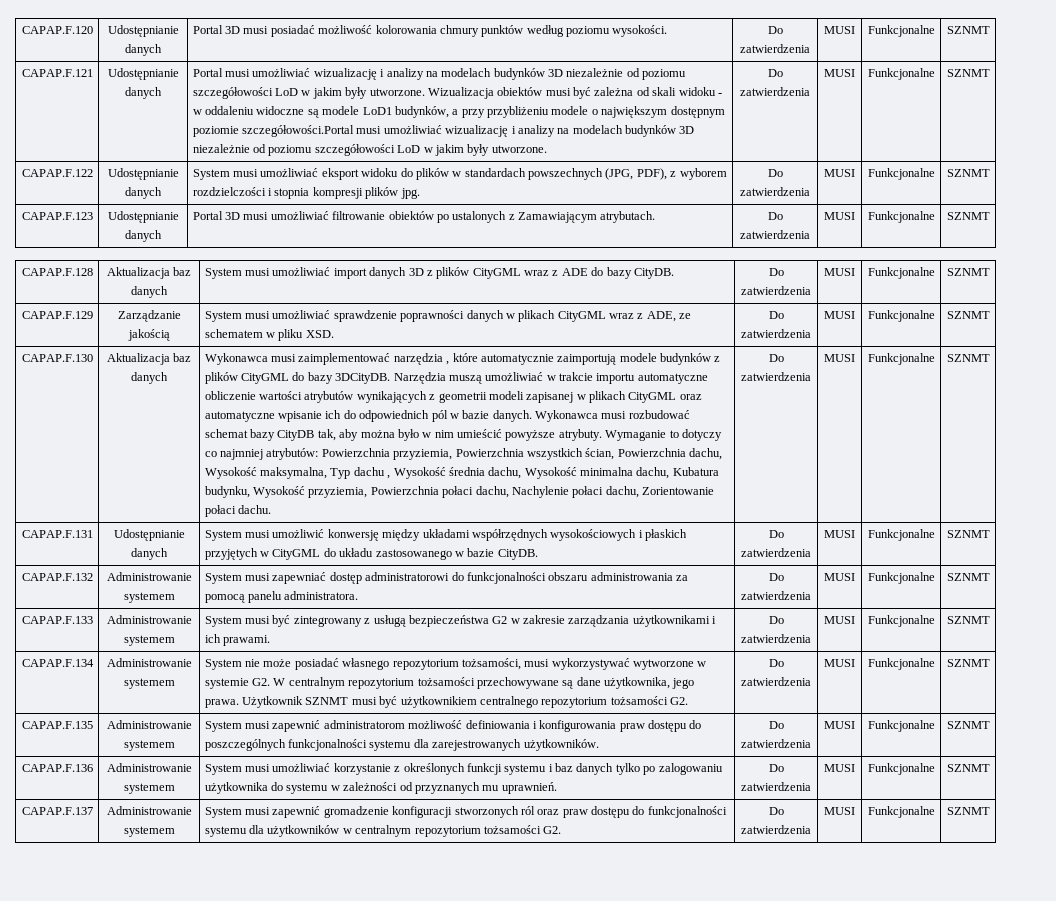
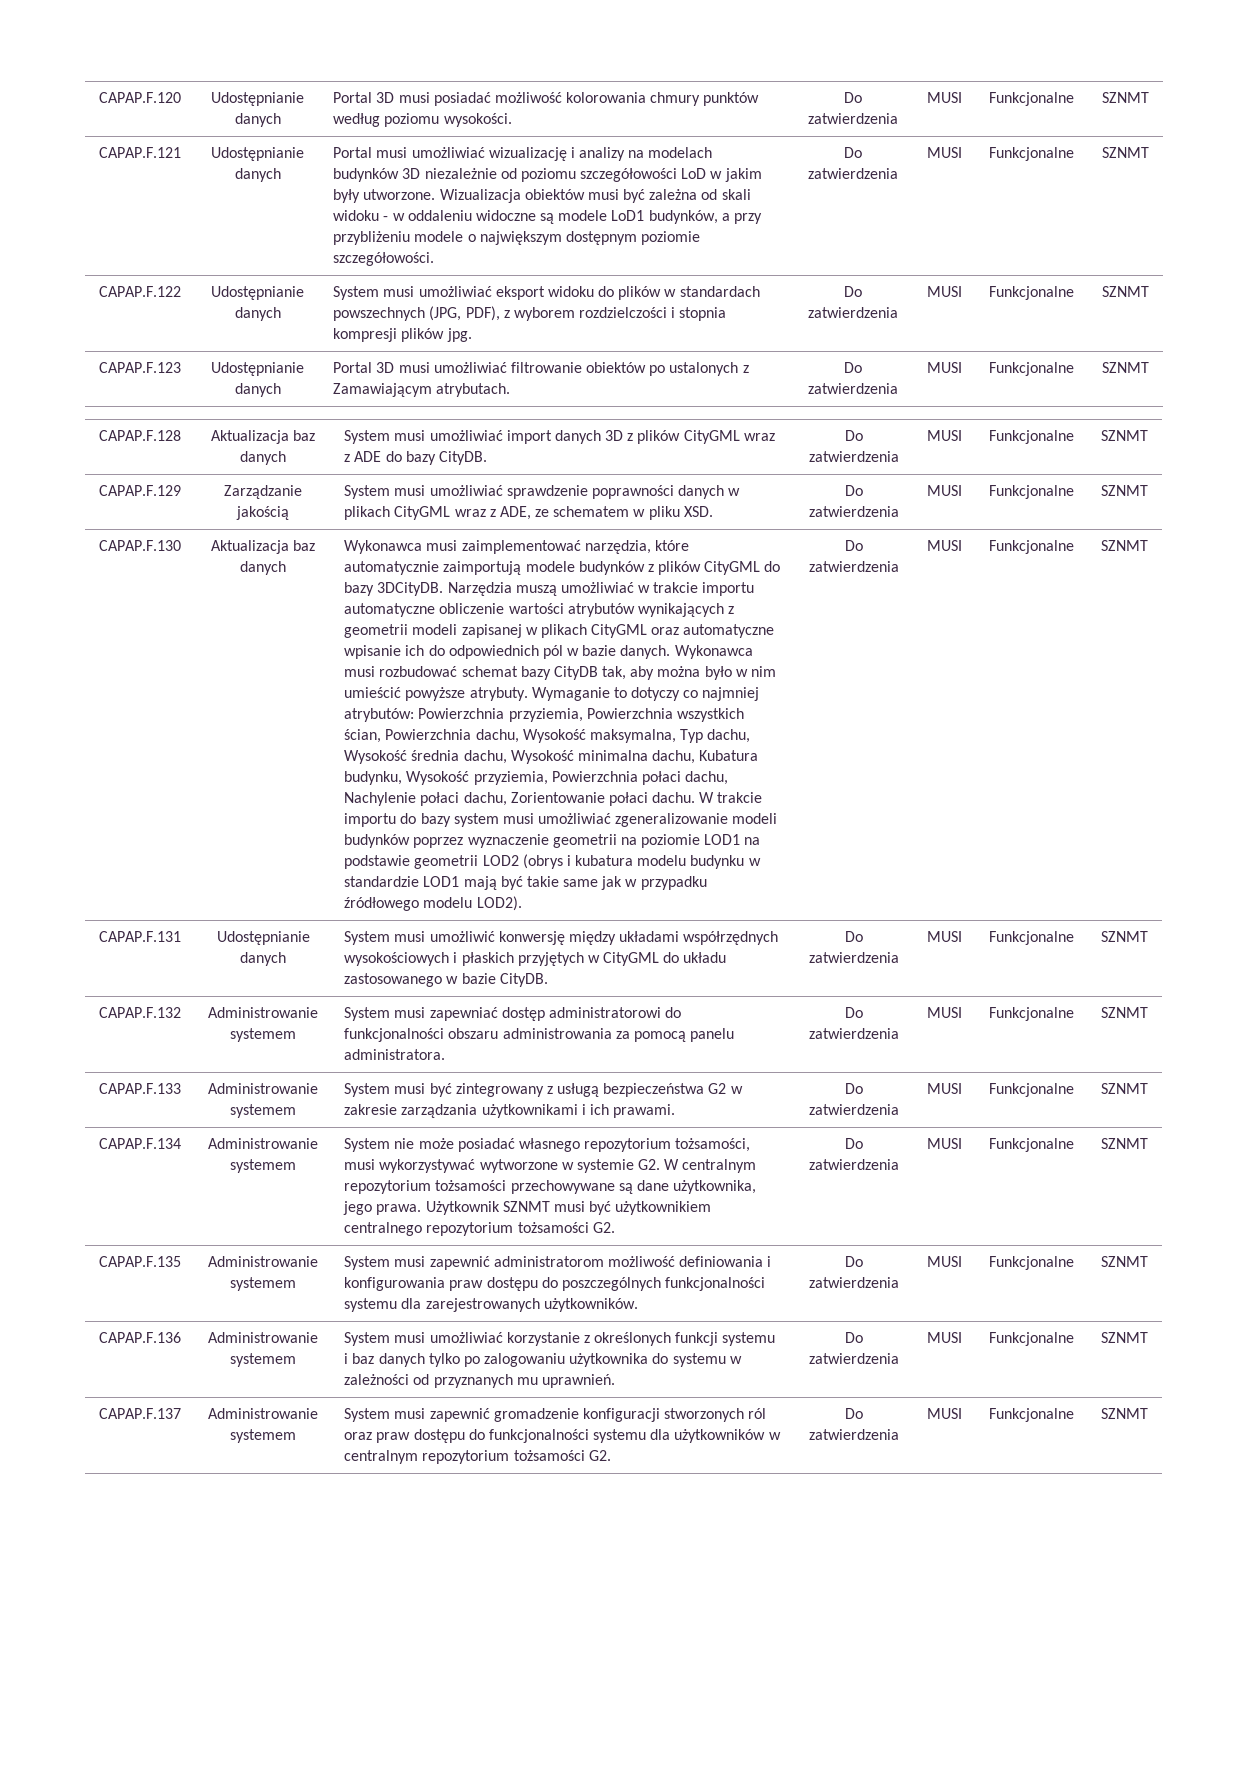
[242,125,695,137] [192,144,547,156] szczegółowości.Portal musi umożliwiać wizualizację i analizy na modelach budynków 3D niezależnie od poziomu szczegółowości LoD w jakim były utworzone. -> [333,252,435,266] szczegółowości.
[393,353,450,365] narzędzia , -> [584,540,651,554] narzędzia,
[353,467,391,479] dachu , -> [707,729,751,743] dachu,
(272, 509) none -> [699,792,763,803] [344,813,778,827] [344,834,761,848] [344,854,761,869] [344,876,707,890] [344,896,522,911] W trakcie importu do bazy system musi umożliwiać zgeneralizowanie modeli budynków poprzez wyznaczenie geometrii na poziomie LOD1 na podstawie geometrii LOD2 (obrys i kubatura modelu budynku w standardzie LOD1 mają być takie same jak w przypadku źródłowego modelu LOD2).

